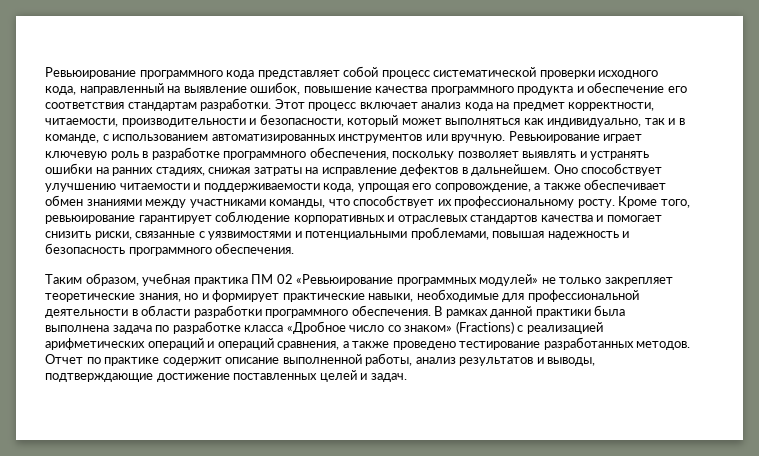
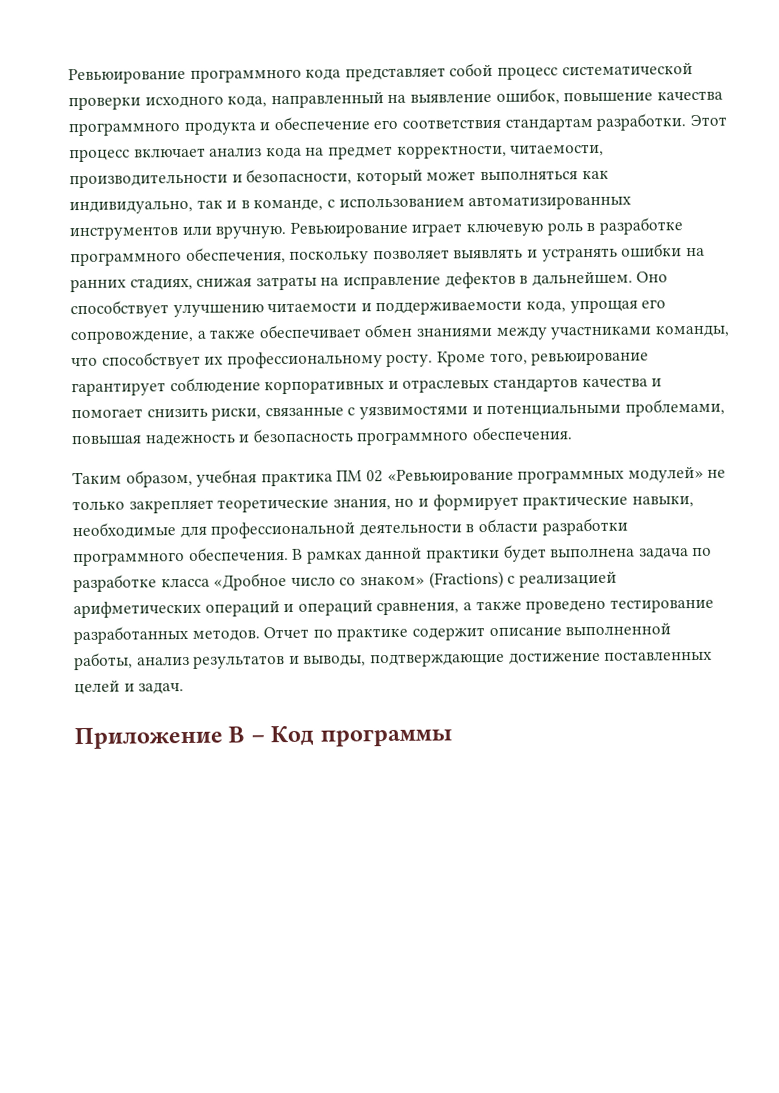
[594,305,626,316] была -> [502,544,547,562] будет
(407, 377) none -> [74,725,452,750] // Приложение В – Код программы

